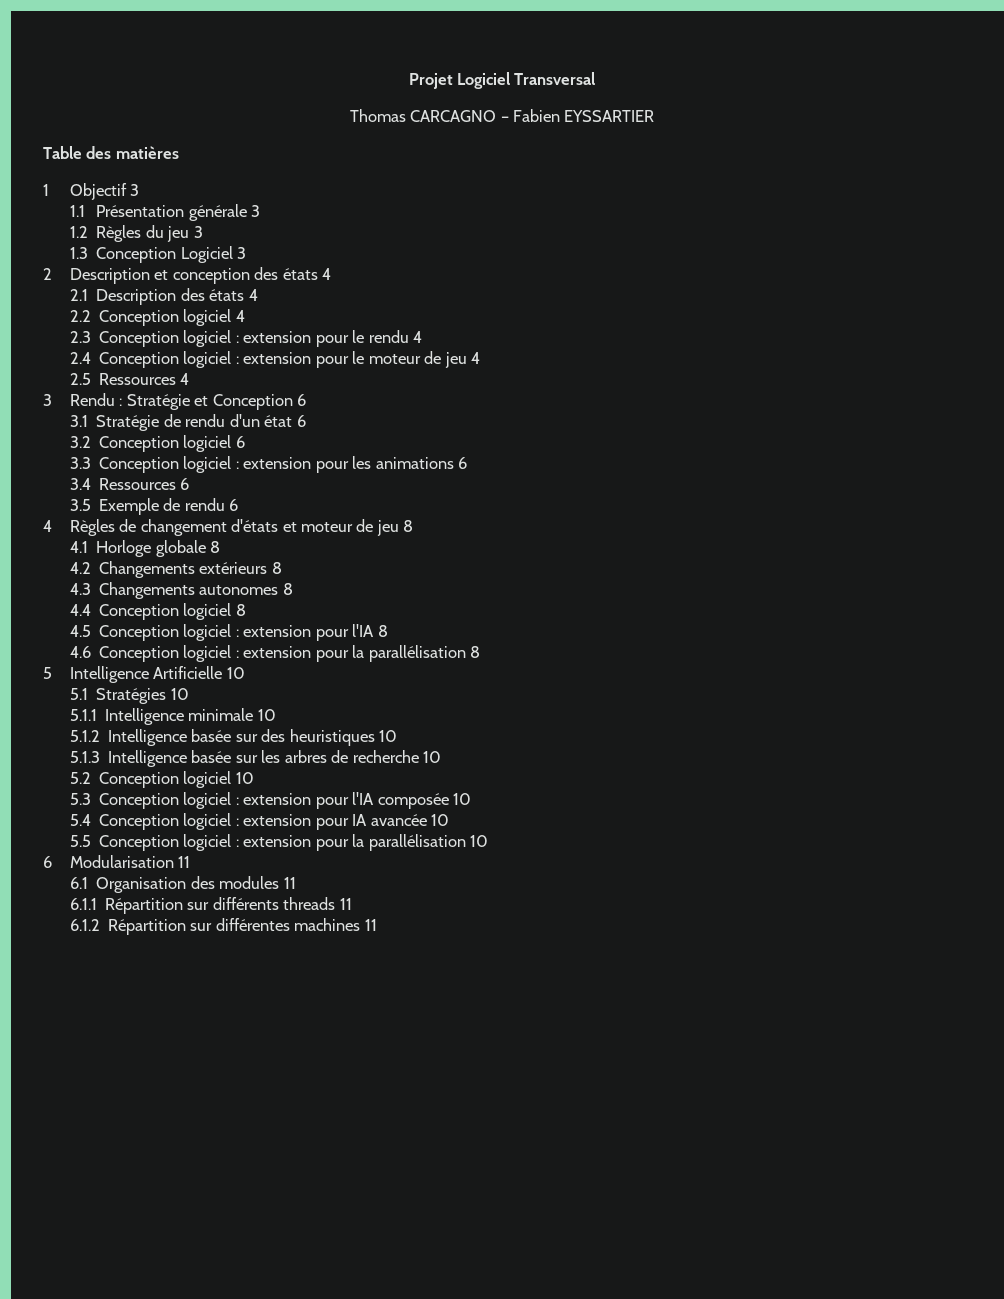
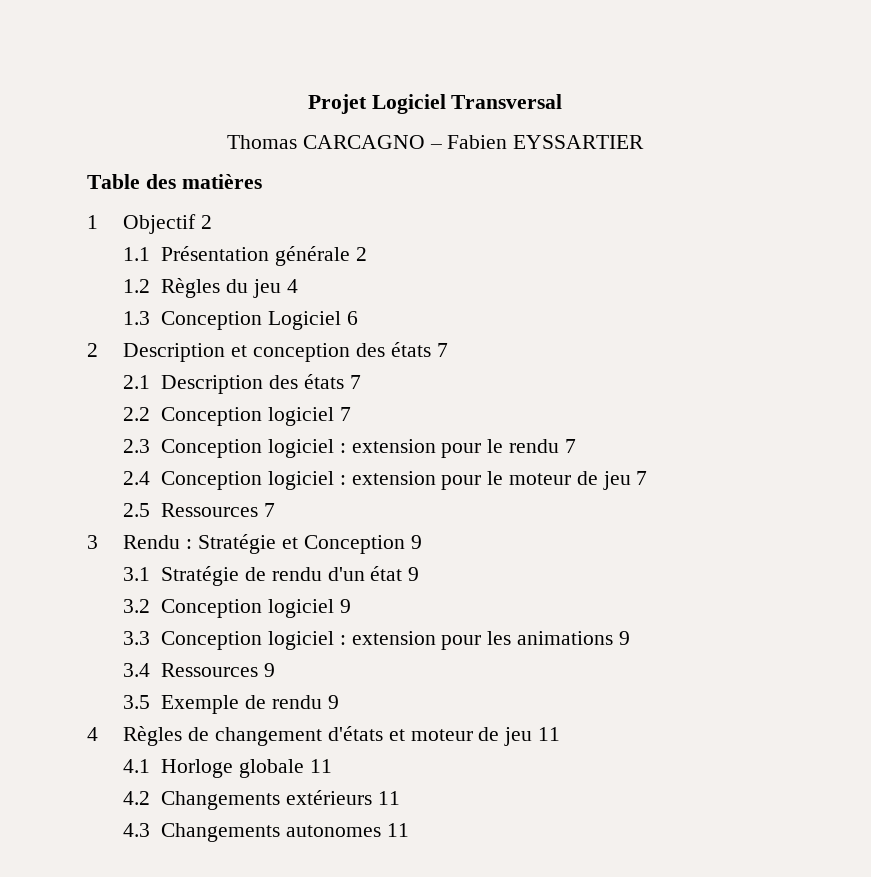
[130,184,140,196] 3 -> [201,215,213,229] 2
[251,205,261,217] 3 -> [355,247,367,261] 2
[193,226,203,238] 3 -> [286,279,298,293] 4
[237,247,247,259] 3 -> [346,311,358,325] 6
[321,268,331,280] 4 -> [436,343,448,357] 7
[248,289,258,301] 4 -> [349,375,361,389] 7
[235,310,245,322] 4 -> [339,407,351,421] 7
[413,331,423,343] 4 -> [564,439,576,453] 7
[471,352,481,364] 4 -> [636,471,648,485] 7
[180,373,190,385] 4 -> [264,503,276,517] 7
[296,394,306,406] 6 -> [410,535,422,549] 9
[296,415,306,427] 6 -> [408,567,420,581] 9
[235,436,245,448] 6 -> [339,599,351,613] 9
[458,457,468,469] 6 -> [618,631,630,645] 9
[180,478,190,490] 6 -> [264,663,276,677] 9
[229,499,239,511] 6 -> [327,695,339,709] 9
[403,520,414,532] 8 -> [537,727,560,741] 11
[210,541,221,553] 8 -> [309,759,332,773] 11
[271,562,282,574] 8 -> [377,791,400,805] 11
[282,583,293,595] [69,603,246,620] [69,624,388,641] [69,645,481,662] [43,666,245,683] [69,688,189,704] [69,708,276,725] [69,729,398,746] [69,750,442,767] [69,771,254,788] [69,792,472,809] [69,813,450,830] [69,834,489,851] [43,855,191,868] [69,876,296,893] [69,897,352,914] [69,918,361,935] 8 // 4.4 Conception logiciel 8 // 4.5 Conception logiciel : extension pour l'IA 8 // 4.6 Conception logiciel : extension pour la parallélisation 8 // 5 Intelligence Artificielle 10 // 5.1 Stratégies 10 // 5.1.1 Intelligence minimale 10 // 5.1.2 Intelligence basée sur des heuristiques 10 // 5.1.3 Intelligence basée sur les arbres de recherche 10 // 5.2 Conception logiciel 10 // 5.3 Conception logiciel : extension pour l'IA composée 10 // 5.4 Conception logiciel : extension pour IA avancée 10 // 5.5 Conception logiciel : extension pour la parallélisation 10 // 6 Modularisation 11 // 6.1 Organisation des modules 11 // 6.1.1 Répartition sur différents threads 11 // 6.1.2 Répartition sur différentes machines -> (382, 831) none

